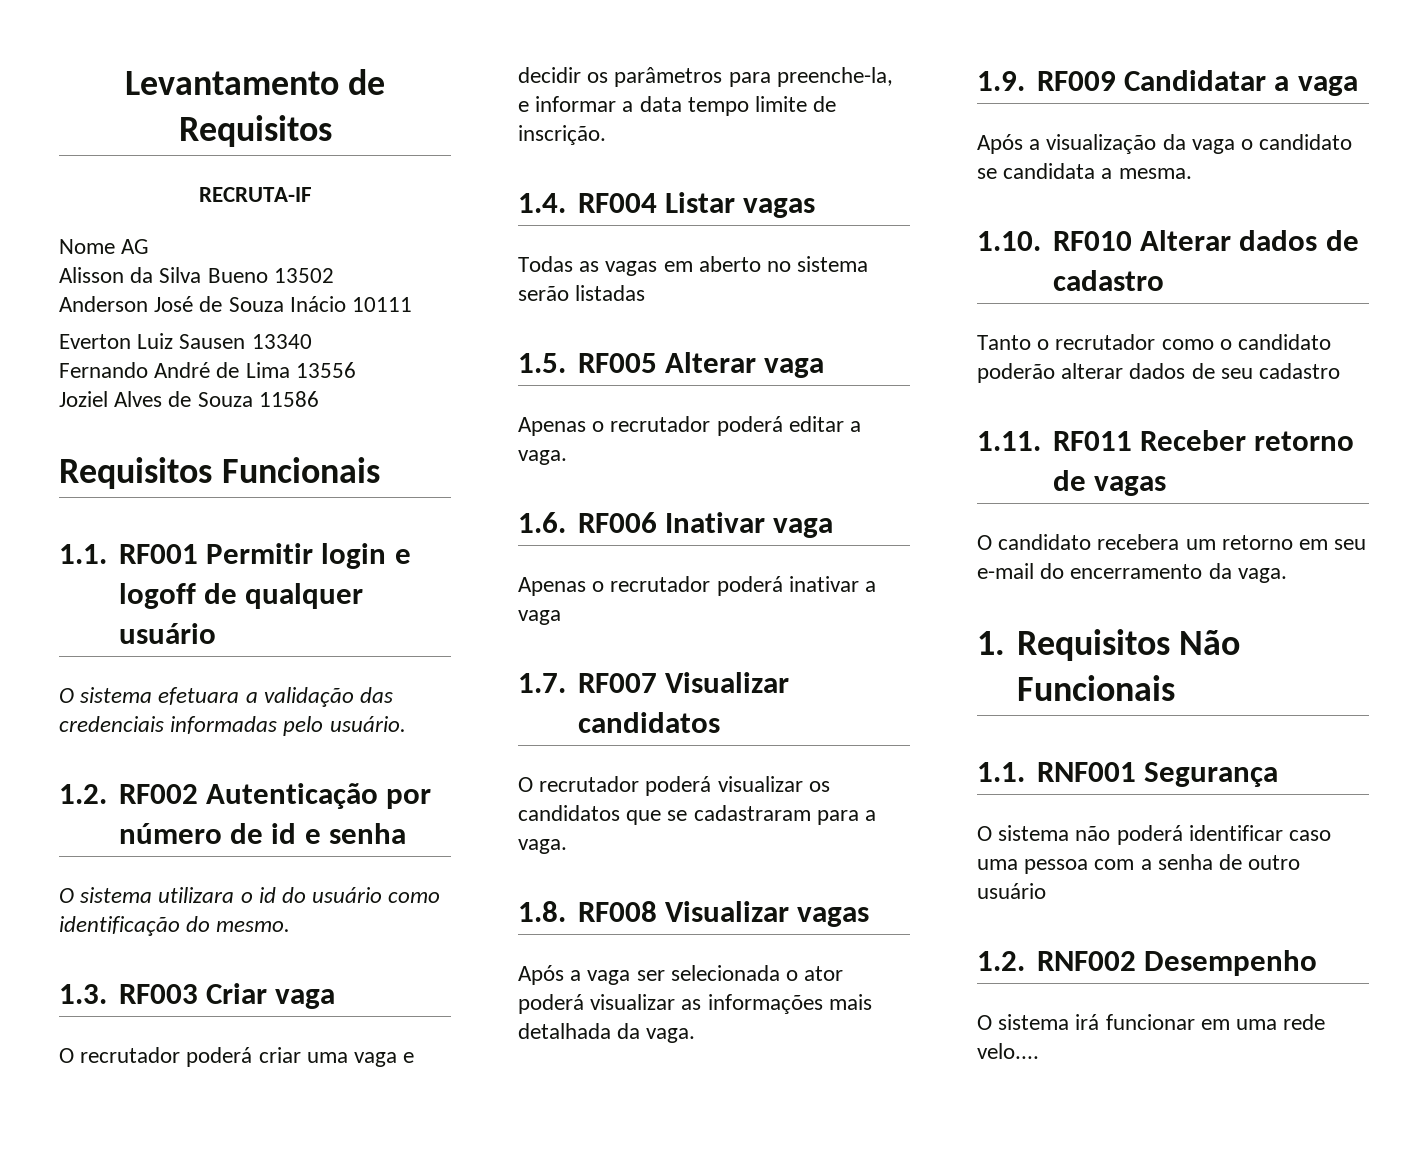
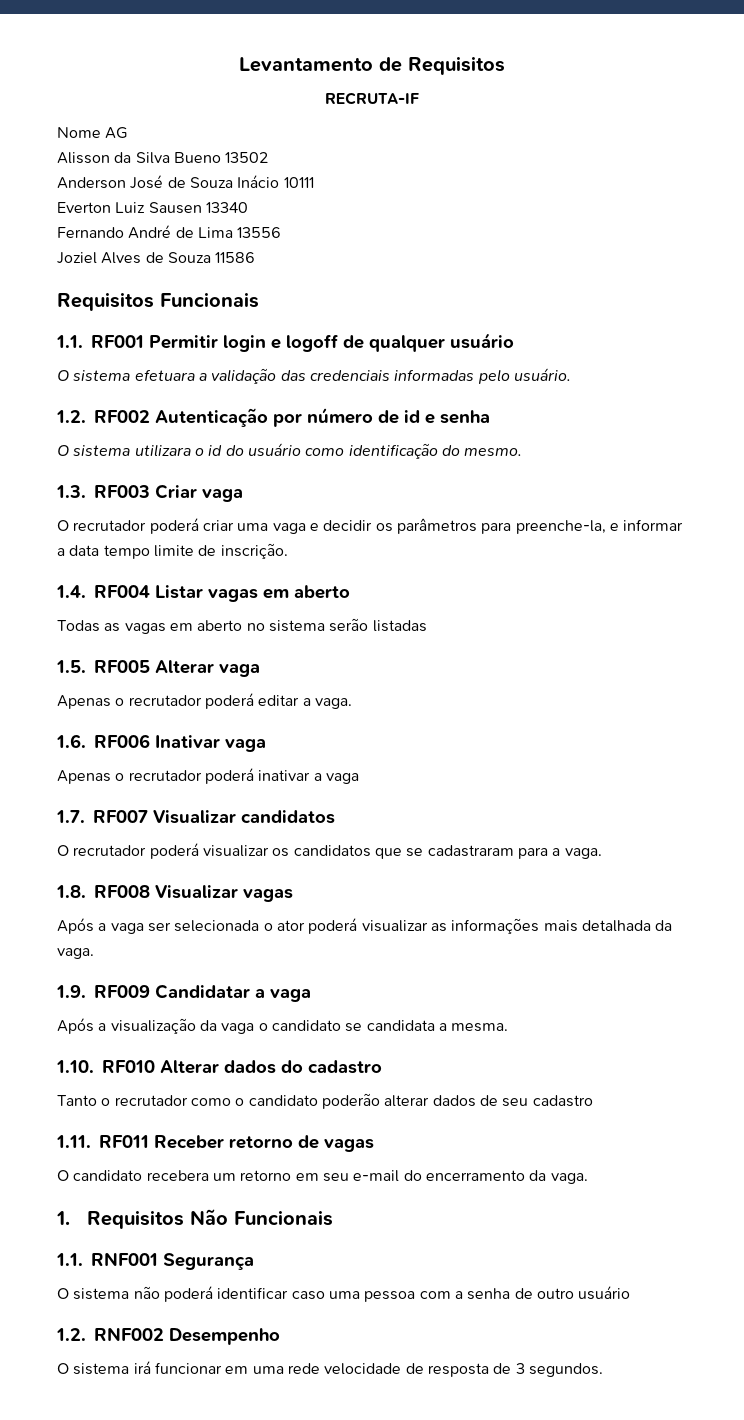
(816, 208) none -> [263,585,350,599] em aberto
[1325,230,1359,251] de -> [281,1060,303,1073] do
[977,1043,1039,1059] velo.... -> [324,1363,603,1377] velocidade de resposta de 3 segundos.

